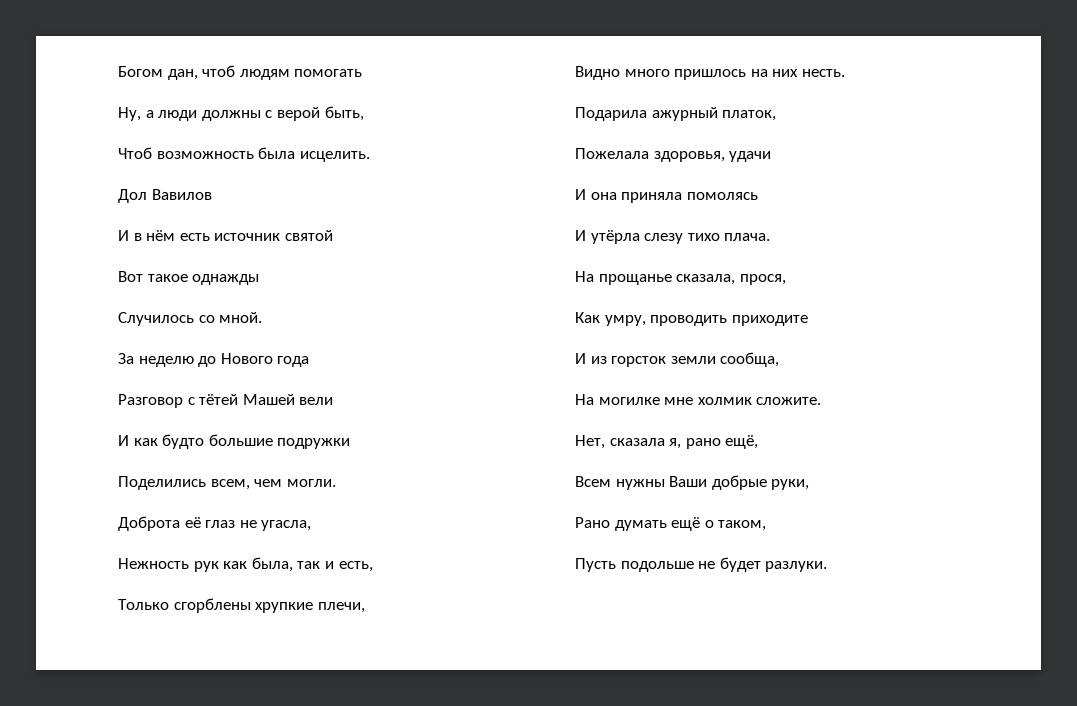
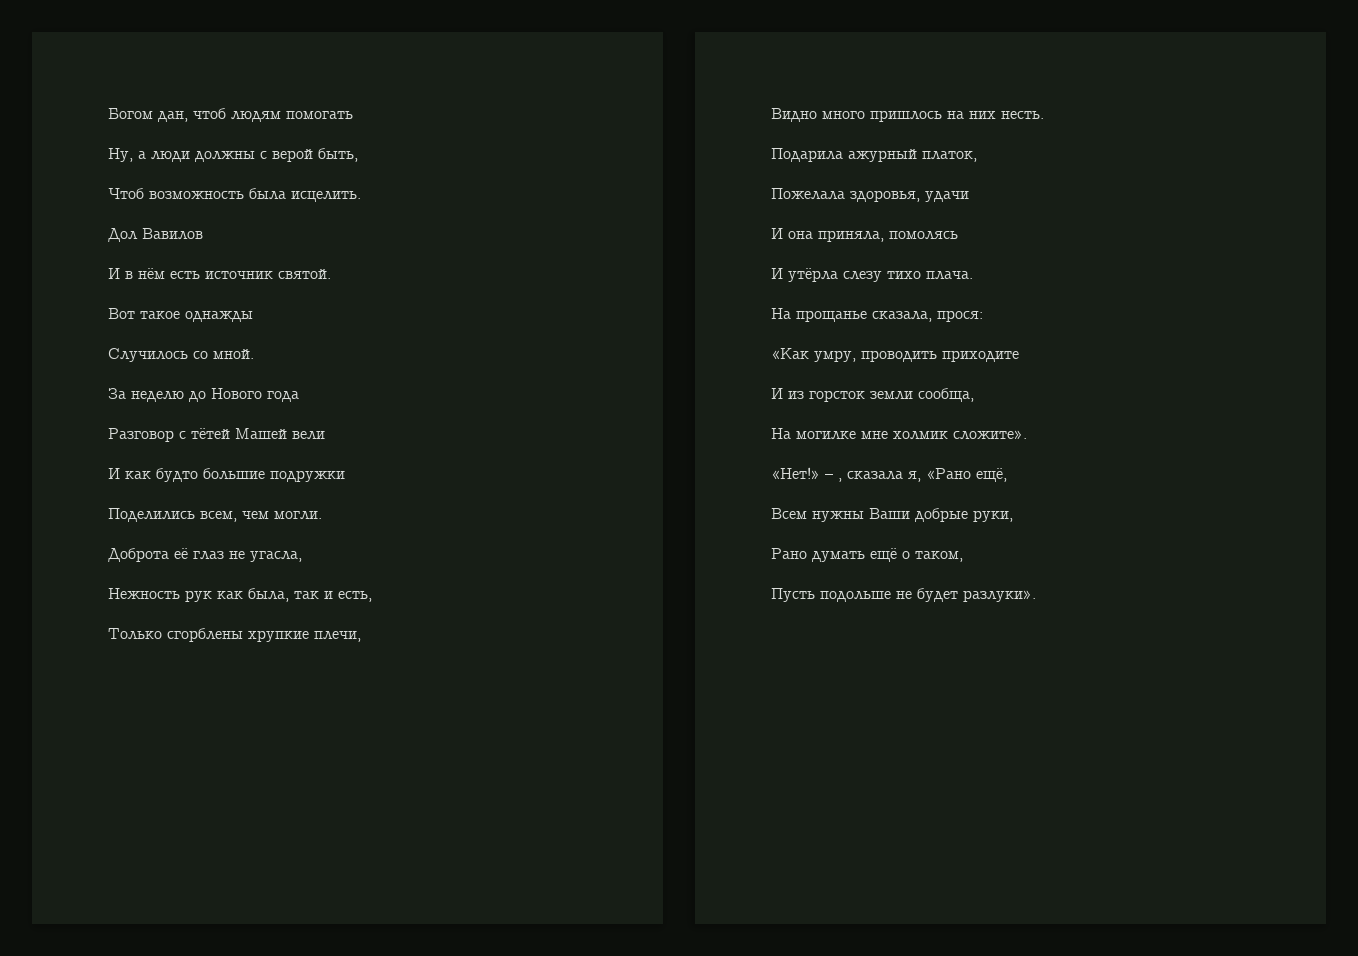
[284,230,333,241] святой -> [278,269,331,279] святой.
[621,192,683,203] приняла -> [818,230,884,242] приняла,
[739,274,786,285] [575,312,600,323] прося, // Как -> [937,310,983,322] [771,348,809,359] прося: // «Как
[756,397,822,405] [575,435,605,449] сложите. // Нет, -> [953,430,1027,440] [771,467,842,482] сложите». // «Нет!» – ,
[685,438,721,449] рано -> [926,468,971,479] «Рано
[765,561,828,572] разлуки. -> [963,590,1036,602] разлуки».

